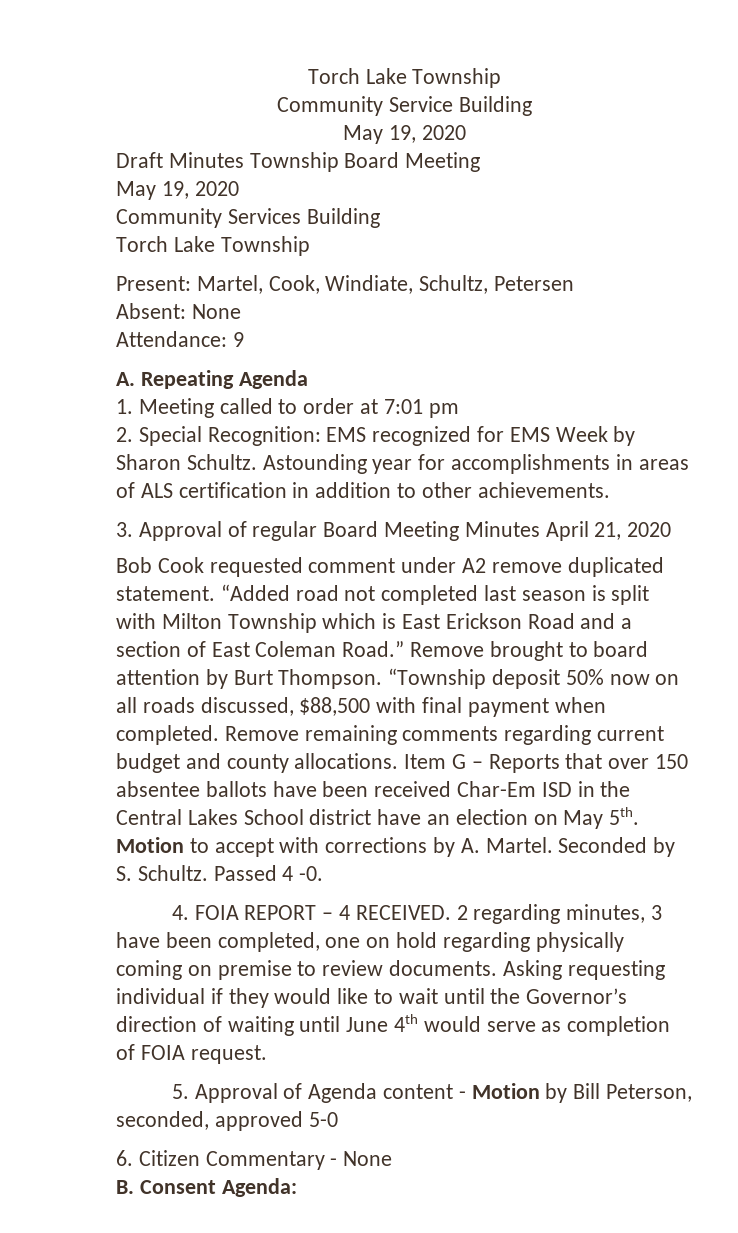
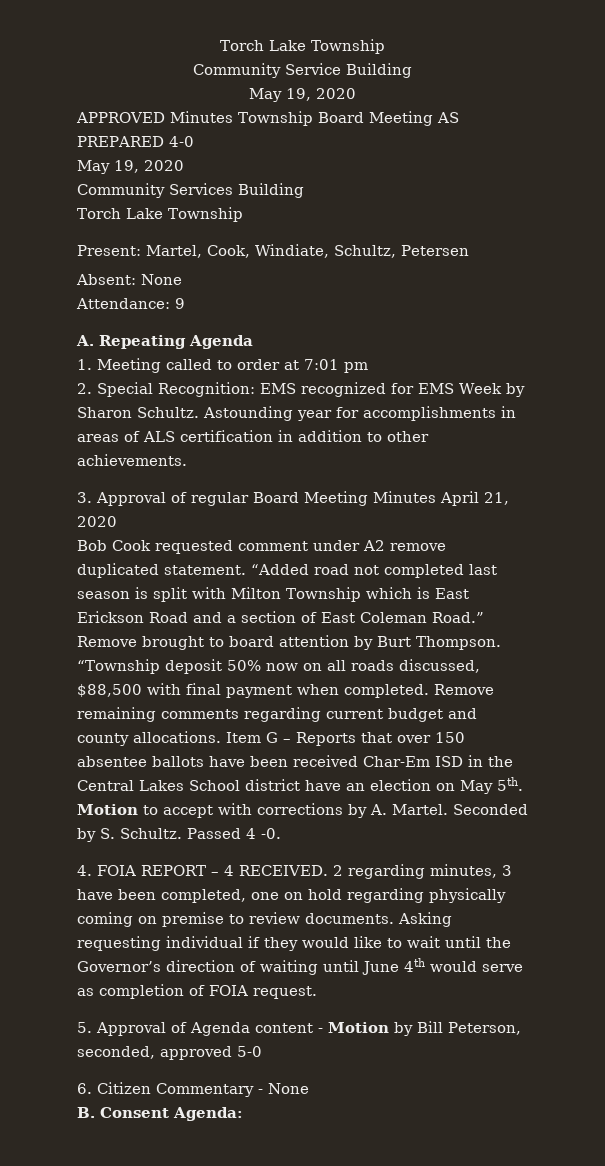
[116,152,163,168] Draft -> [76,112,165,123] APPROVED
(481, 162) none -> [436,112,459,123] [77,136,194,147] AS PREPARED 4-0

